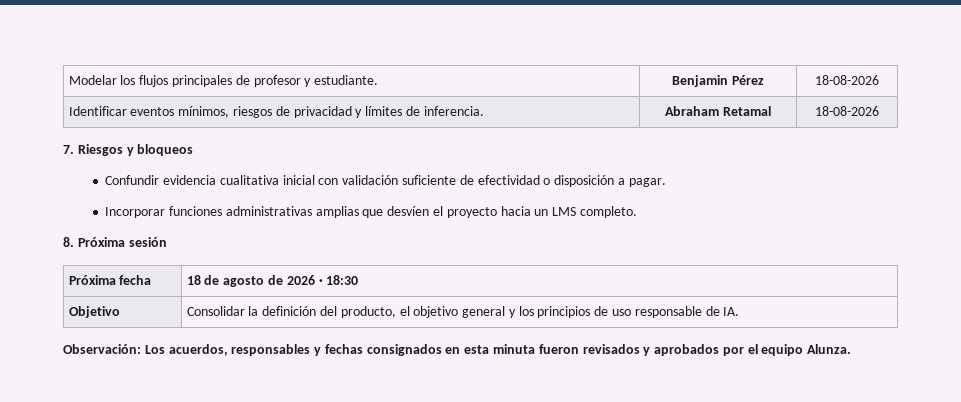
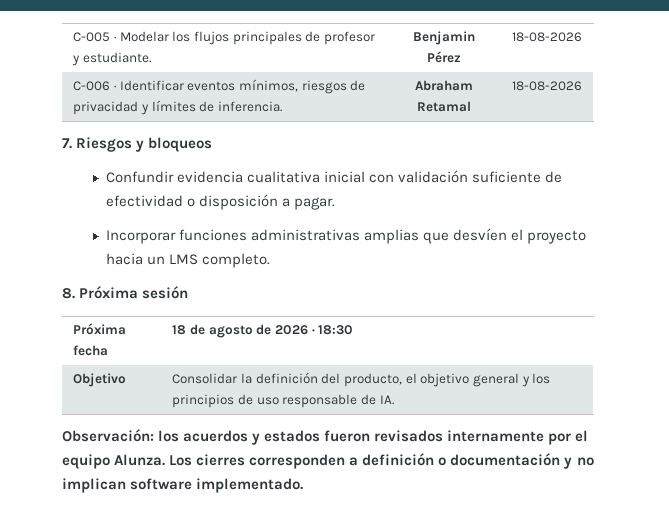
(68, 80) none -> [73,32,117,42] C-005 ·
(879, 80) none -> [73,81,117,91] C-006 ·
[144,344,852,356] Los acuerdos, responsables y fechas consignados en esta minuta fueron revisados y aprobados por el equipo Alunza. -> [158,430,589,445] [62,453,594,469] [62,478,304,493] los acuerdos y estados fueron revisados internamente por el equipo Alunza. Los cierres corresponden a definición o documentación y no implican software implementado.

